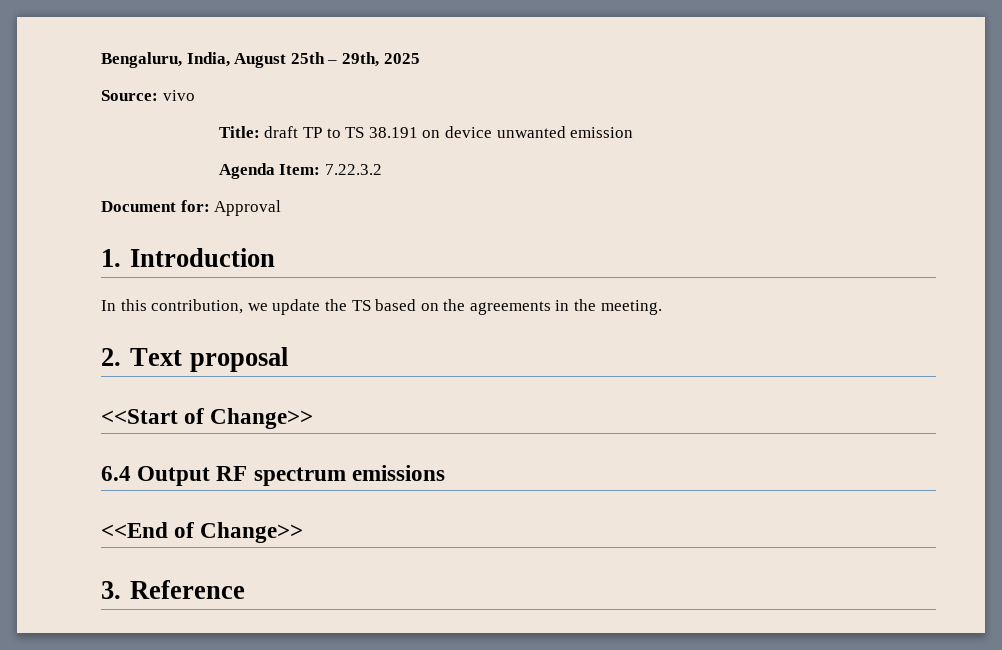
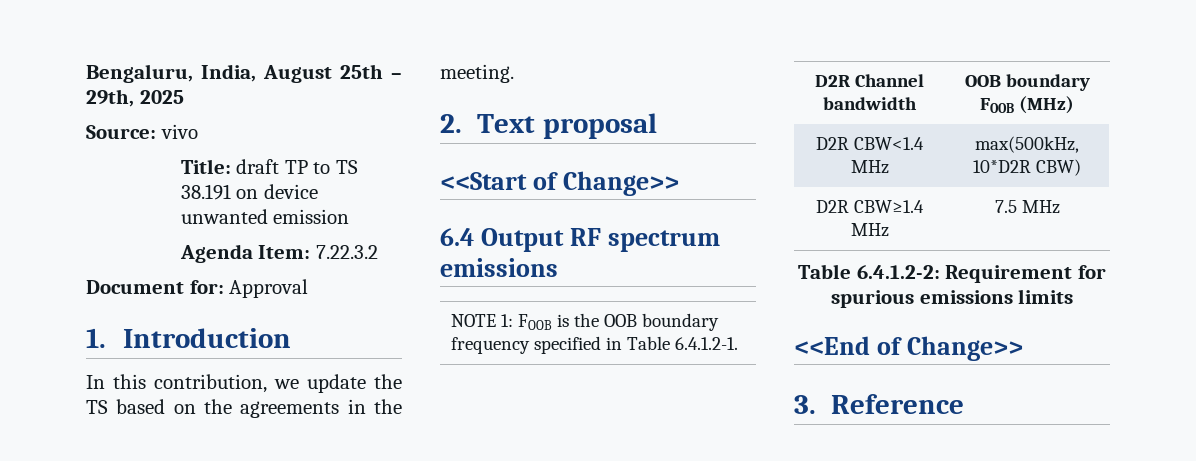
(445, 473) none -> [451,313,720,331] [451,336,739,354] [815,74,924,87] [823,97,917,110] [964,74,1090,91] [980,96,1074,114] [816,137,924,150] [850,160,889,174] [975,136,1079,153] [973,159,1081,176] [816,200,924,213] [850,223,889,237] [994,200,1060,214] [798,264,1106,283] [830,289,1074,308] // NOTE 1: FOOB is the OOB boundary frequency specified in Table 6.4.1.2-1. // D2R Channel bandwidth | OOB boundary FOOB (MHz) // D2R CBW<1.4 MHz | max(500kHz, 10*D2R CBW) // D2R CBW≥1.4 MHz | 7.5 MHz // Table 6.4.1.2-2: Requirement for spurious emissions limits

